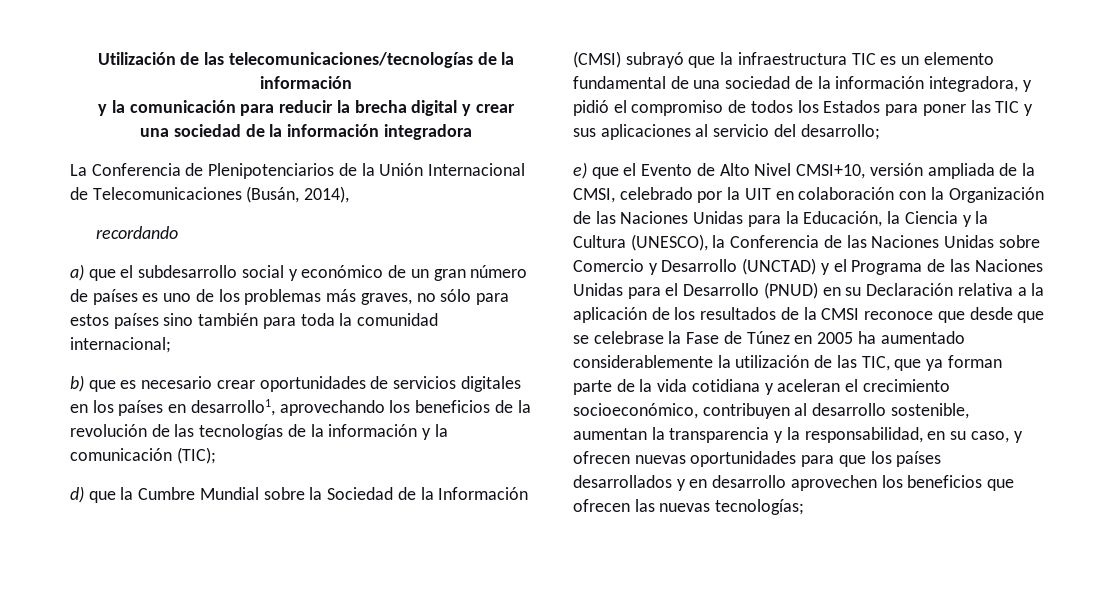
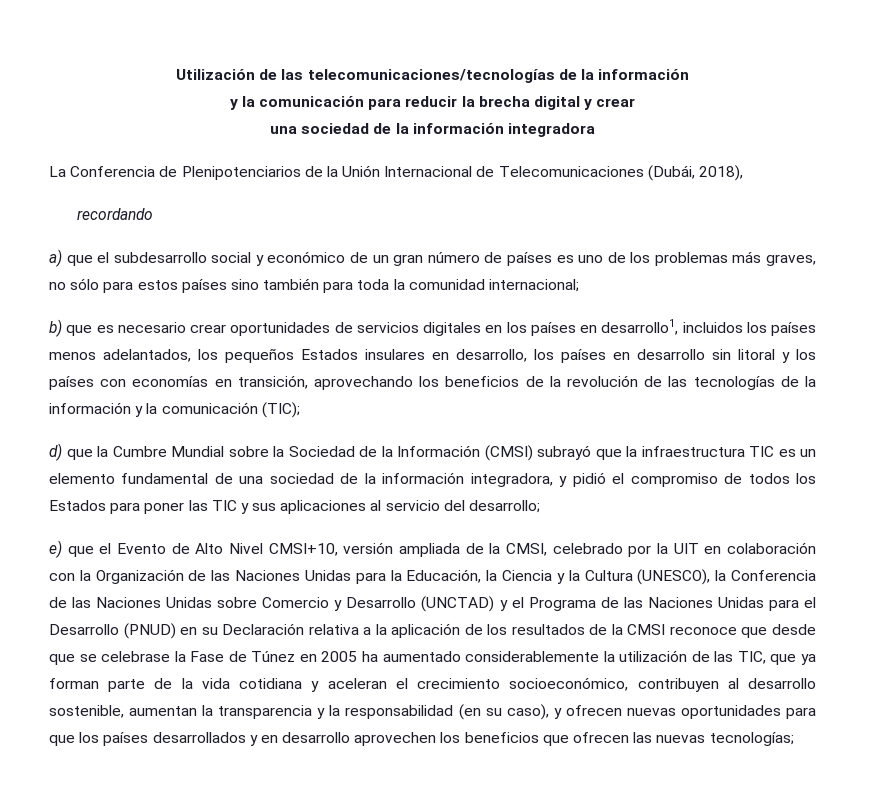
[246,186,350,203] (Busán, 2014), -> [647,165,744,181] (Dubái, 2018),
(275, 407) none -> [682,322,816,336] [49,348,816,363] [49,375,308,390] incluidos los países menos adelantados, los pequeños Estados insulares en desarrollo, los países en desarrollo sin litoral y los países con economías en transición,
[804,427,1009,443] responsabilidad, en su caso, -> [345,704,549,720] responsabilidad (en su caso),

